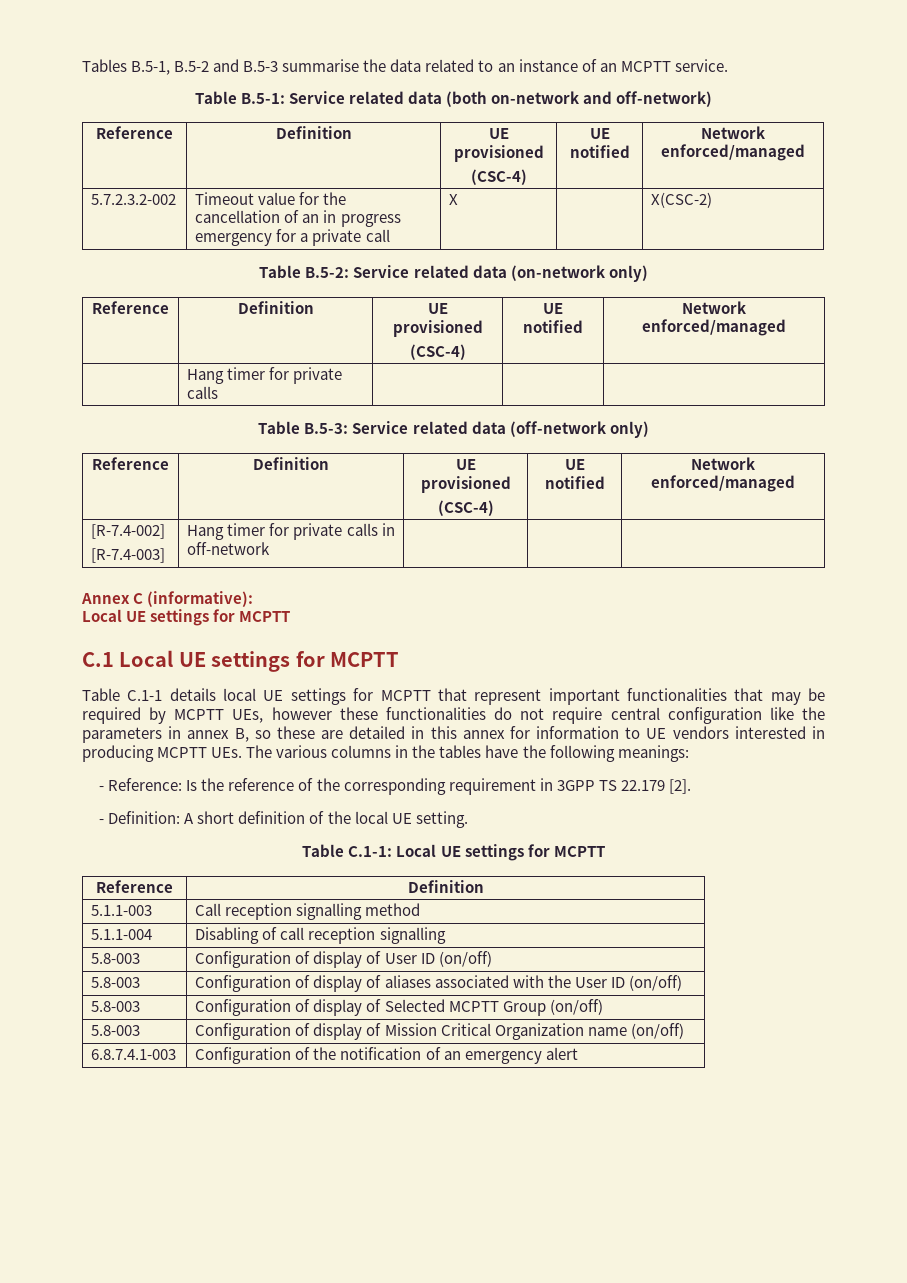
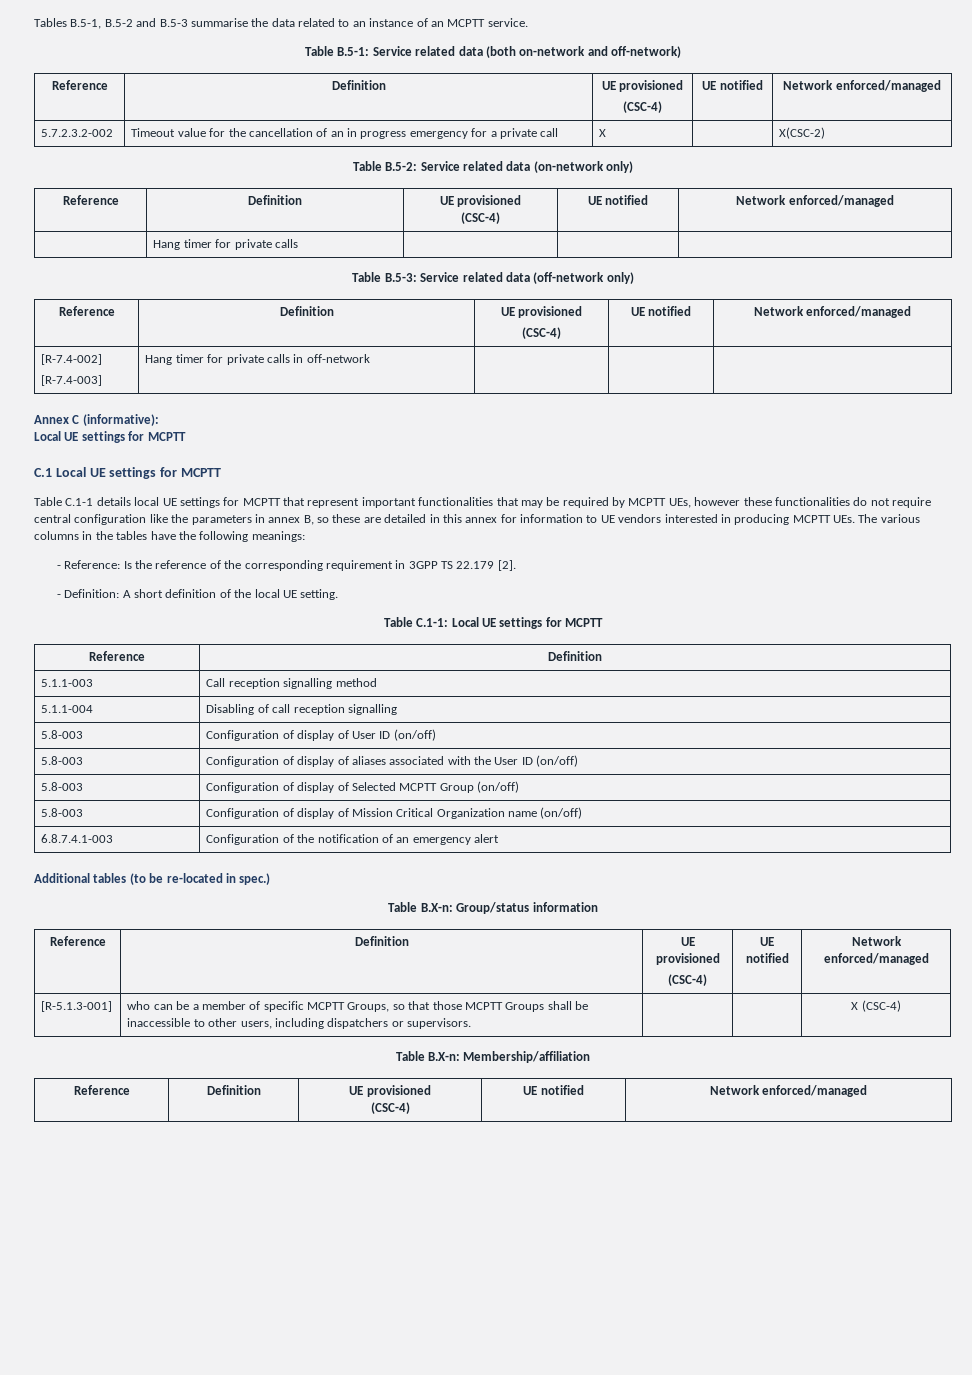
(578, 1053) none -> [34,873,271,885] [388,902,598,914] [49,936,106,946] [354,936,409,946] [680,937,695,946] [655,953,720,965] [668,974,707,986] [760,937,774,946] [745,953,789,963] [851,936,902,946] [823,953,929,965] [41,1001,113,1012] [127,1001,589,1012] [127,1018,472,1029] [851,1000,901,1012] [395,1051,591,1063] [73,1085,130,1095] [206,1085,261,1095] [349,1085,431,1097] [370,1102,410,1114] [523,1085,584,1095] [709,1085,868,1097] // Additional tables (to be re-located in spec.) // Table B.X-n: Group/status information // Reference | Definition | UE provisioned // (CSC-4) | UE notified | Network enforced/managed // [R-5.1.3-001] | who can be a member of specific MCPTT Groups, so that those MCPTT Groups shall be inaccessible to other users, including dispatchers or supervisors. | | | X (CSC-4) // Table B.X-n: Membership/affiliation // Reference | Definition | UE provisioned // (CSC-4) | UE notified | Network enforced/managed

